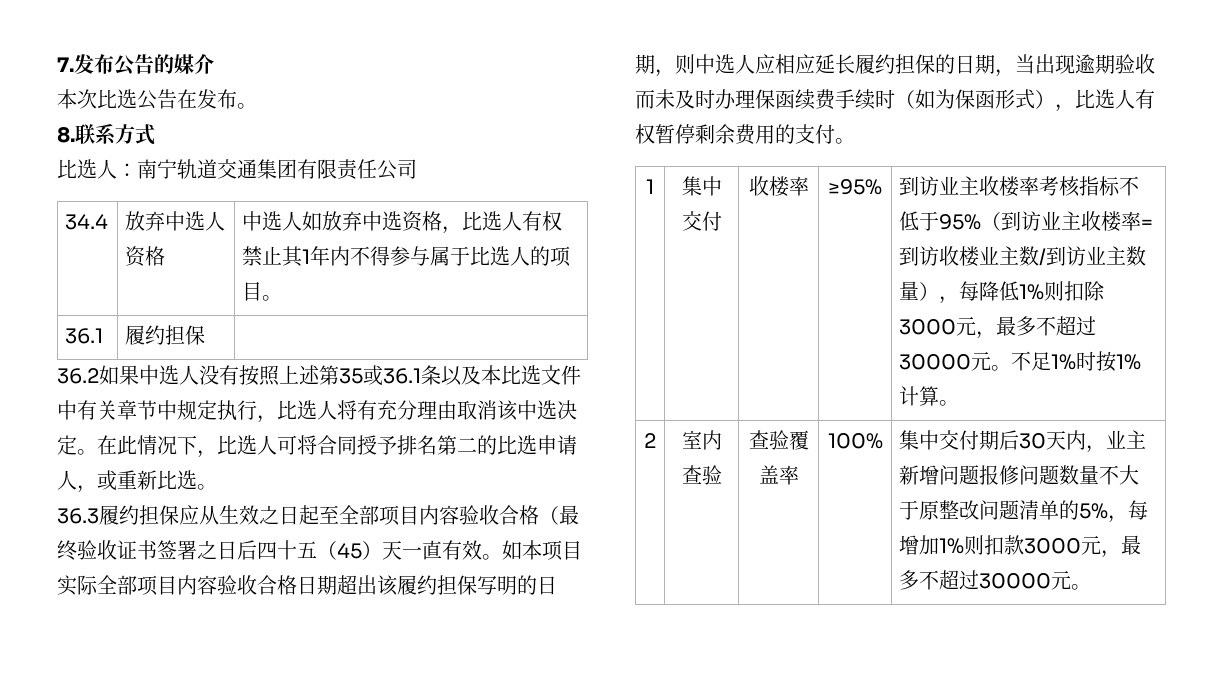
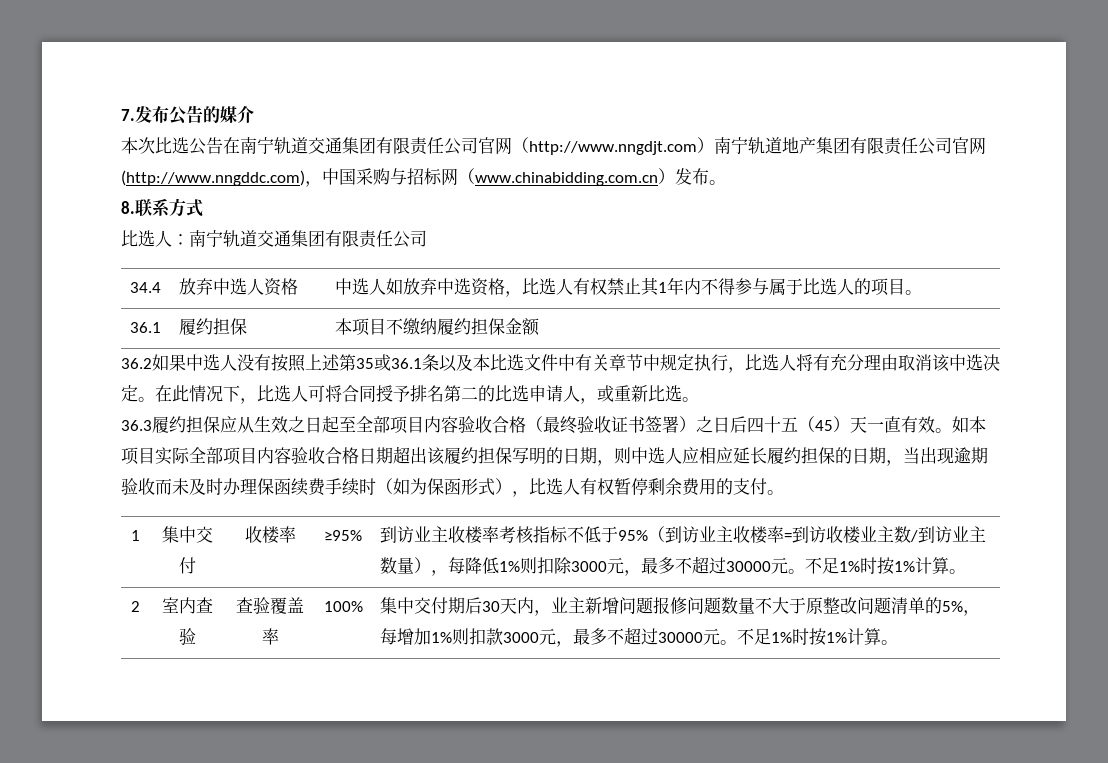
(197, 99) none -> [240,137,986,155] [121,168,675,187] 南宁轨道交通集团有限责任公司官网（http://www.nngdjt.com）南宁轨道地产集团有限责任公司官网(http://www.nngddc.com)，中国采购与招标网（www.chinabidding.com.cn）
(206, 335) none -> [334,318,540,336] 本项目不缴纳履约担保金额
(197, 550) none -> [679,416,696,432] ）
(1092, 587) none -> [736,628,898,646] 不足1%时按1%计算。

